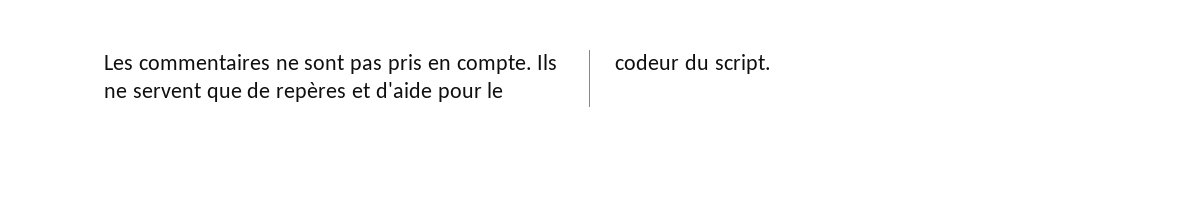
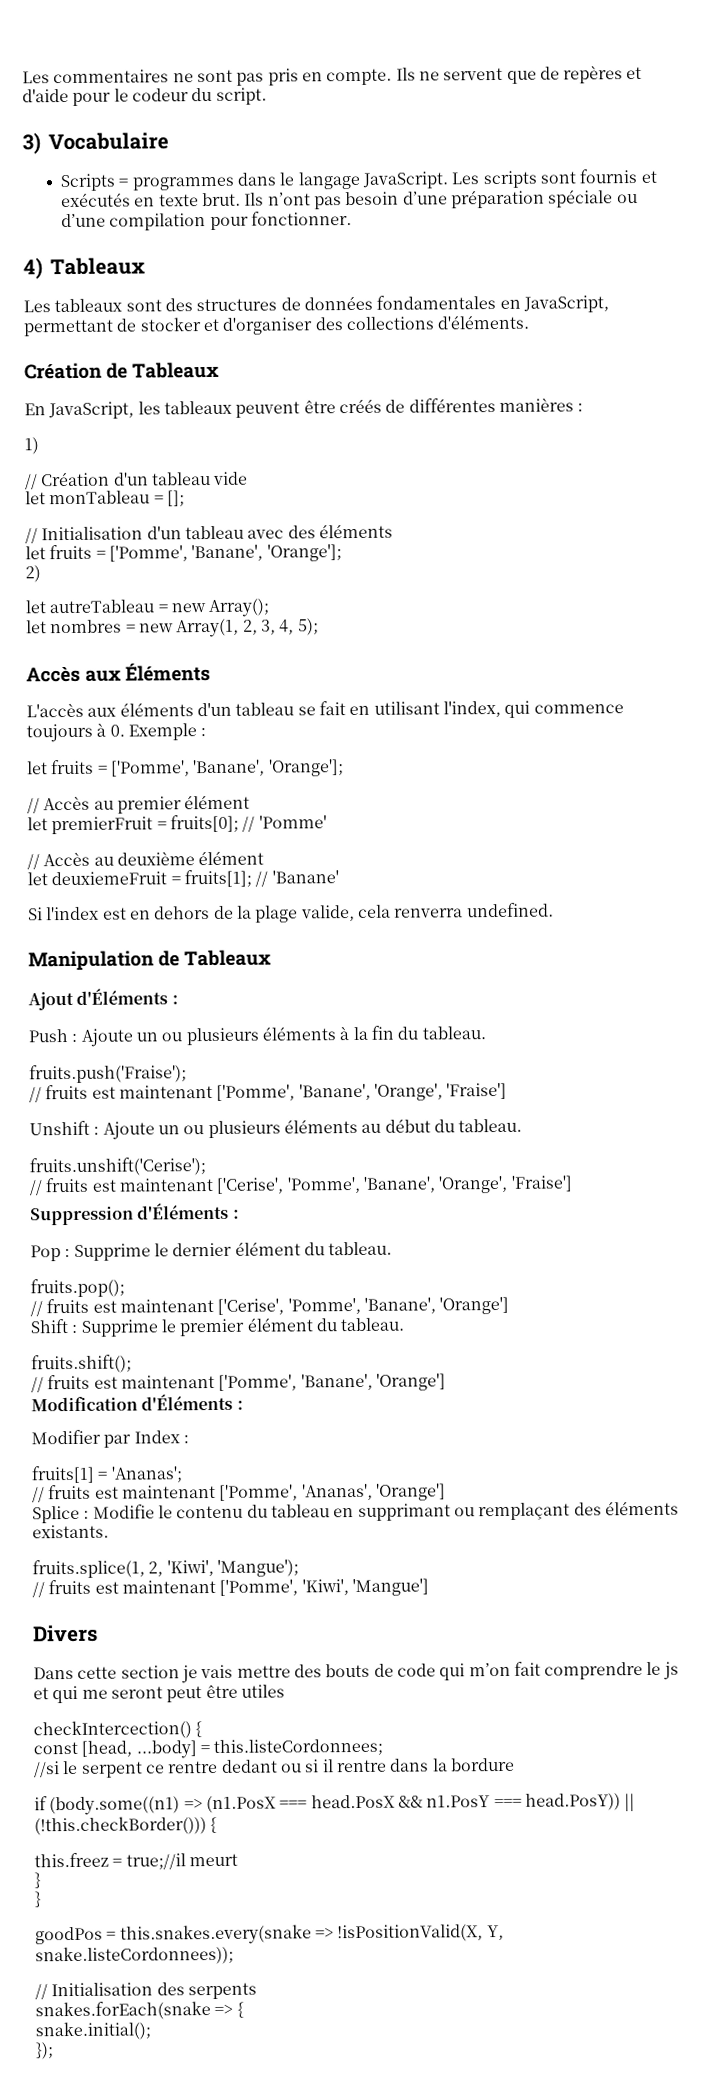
(771, 64) none -> [22,132,169,155] [60,169,657,192] [61,189,638,210] [61,210,353,231] [23,257,145,280] [23,294,609,313] [23,314,531,337] [24,361,220,380] [24,397,584,420] [24,437,39,455] [25,471,249,490] [25,490,185,507] [25,523,393,544] [25,544,342,562] [25,565,41,583] [25,598,271,618] [26,618,319,638] [26,662,212,683] [26,700,624,718] [26,722,207,743] [27,759,344,777] [27,794,251,814] [27,814,327,835] [27,850,265,870] [27,869,339,888] [28,902,554,923] [28,949,272,971] [28,988,178,1011] [28,1025,486,1047] [29,1064,187,1084] [29,1082,508,1103] [29,1118,523,1140] [29,1157,206,1177] [29,1175,573,1196] [30,1202,239,1226] [30,1241,393,1262] [30,1278,125,1298] [30,1296,510,1317] [30,1317,406,1337] [31,1354,132,1374] [31,1373,446,1393] [31,1393,243,1412] [31,1429,189,1448] [31,1465,183,1484] [32,1483,446,1503] [32,1500,679,1524] [32,1524,109,1539] [32,1559,299,1579] [32,1578,429,1598] [33,1624,98,1643] [33,1661,679,1684] [33,1684,285,1704] [33,1720,203,1740] [33,1738,384,1759] [33,1757,515,1778] [34,1793,636,1816] [34,1816,218,1836] [34,1852,238,1870] [34,1872,41,1889] [34,1891,42,1908] [35,1924,504,1945] [35,1945,234,1966] [35,1982,257,2000] [35,2001,244,2021] [35,2021,151,2041] [35,2042,54,2060] // 3) Vocabulaire // Scripts = programmes dans le langage JavaScript. Les scripts sont fournis et exécutés en texte brut. Ils n’ont pas besoin d’une préparation spéciale ou d’une compilation pour fonctionner. // 4) Tableaux // Les tableaux sont des structures de données fondamentales en JavaScript, permettant de stocker et d'organiser des collections d'éléments. // Création de Tableaux // En JavaScript, les tableaux peuvent être créés de différentes manières : // 1) // // Création d'un tableau vide // let monTableau = []; // // Initialisation d'un tableau avec des éléments // let fruits = ['Pomme', 'Banane', 'Orange']; // 2) // let autreTableau = new Array(); // let nombres = new Array(1, 2, 3, 4, 5); // Accès aux Éléments // L'accès aux éléments d'un tableau se fait en utilisant l'index, qui commence toujours à 0. Exemple : // let fruits = ['Pomme', 'Banane', 'Orange']; // // Accès au premier élément // let premierFruit = fruits[0]; // 'Pomme' // // Accès au deuxième élément // let deuxiemeFruit = fruits[1]; // 'Banane' // Si l'index est en dehors de la plage valide, cela renverra undefined. // Manipulation de Tableaux // Ajout d'Éléments : // Push : Ajoute un ou plusieurs éléments à la fin du tableau. // fruits.push('Fraise'); // // fruits est maintenant ['Pomme', 'Banane', 'Orange', 'Fraise'] // Unshift : Ajoute un ou plusieurs éléments au début du tableau. // fruits.unshift('Cerise'); // // fruits est maintenant ['Cerise', 'Pomme', 'Banane', 'Orange', 'Fraise'] // Suppression d'Éléments : // Pop : Supprime le dernier élément du tableau. // fruits.pop(); // // fruits est maintenant ['Cerise', 'Pomme', 'Banane', 'Orange'] // Shift : Supprime le premier élément du tableau. // fruits.shift(); // // fruits est maintenant ['Pomme', 'Banane', 'Orange'] // Modification d'Éléments : // Modifier par Index : // fruits[1] = 'Ananas'; // // fruits est maintenant ['Pomme', 'Ananas', 'Orange'] // Splice : Modifie le contenu du tableau en supprimant ou remplaçant des éléments existants. // fruits.splice(1, 2, 'Kiwi', 'Mangue'); // // fruits est maintenant ['Pomme', 'Kiwi', 'Mangue'] // Divers // Dans cette section je vais mettre des bouts de code qui m’on fait comprendre le js et qui me seront peut être utiles // checkIntercection() { // const [head, ...body] = this.listeCordonnees; // //si le serpent ce rentre dedant ou si il rentre dans la bordure // if (body.some((n1) => (n1.PosX === head.PosX && n1.PosY === head.PosY)) || (!this.checkBorder())) { // this.freez = true;//il meurt // } // } // goodPos = this.snakes.every(snake => !isPositionValid(X, Y, snake.listeCordonnees)); // // Initialisation des serpents // snakes.forEach(snake => { // snake.initial(); // });

